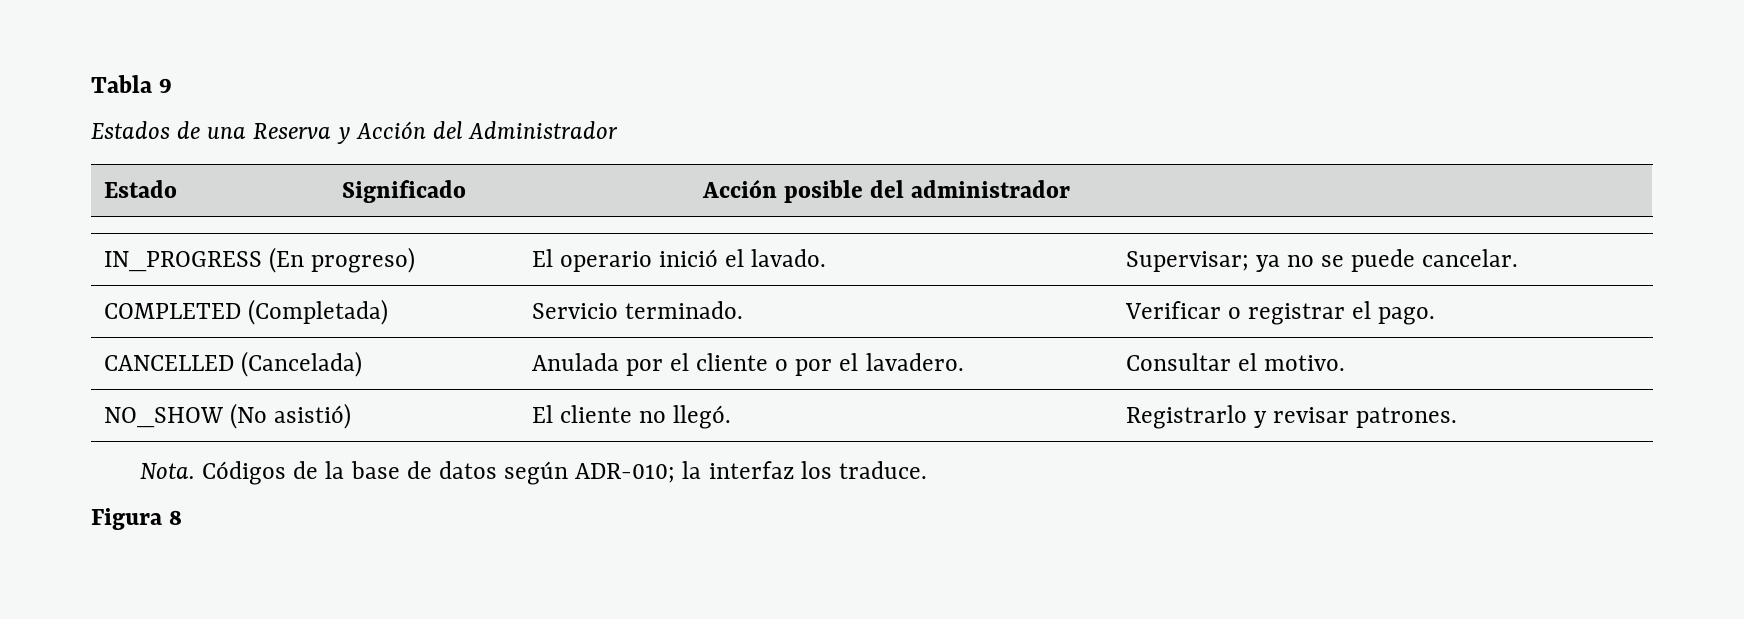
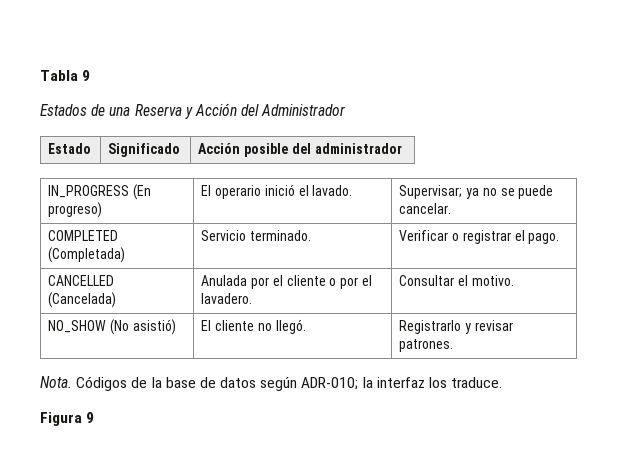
[169,510,183,525] 8 -> [86,412,95,423] 9

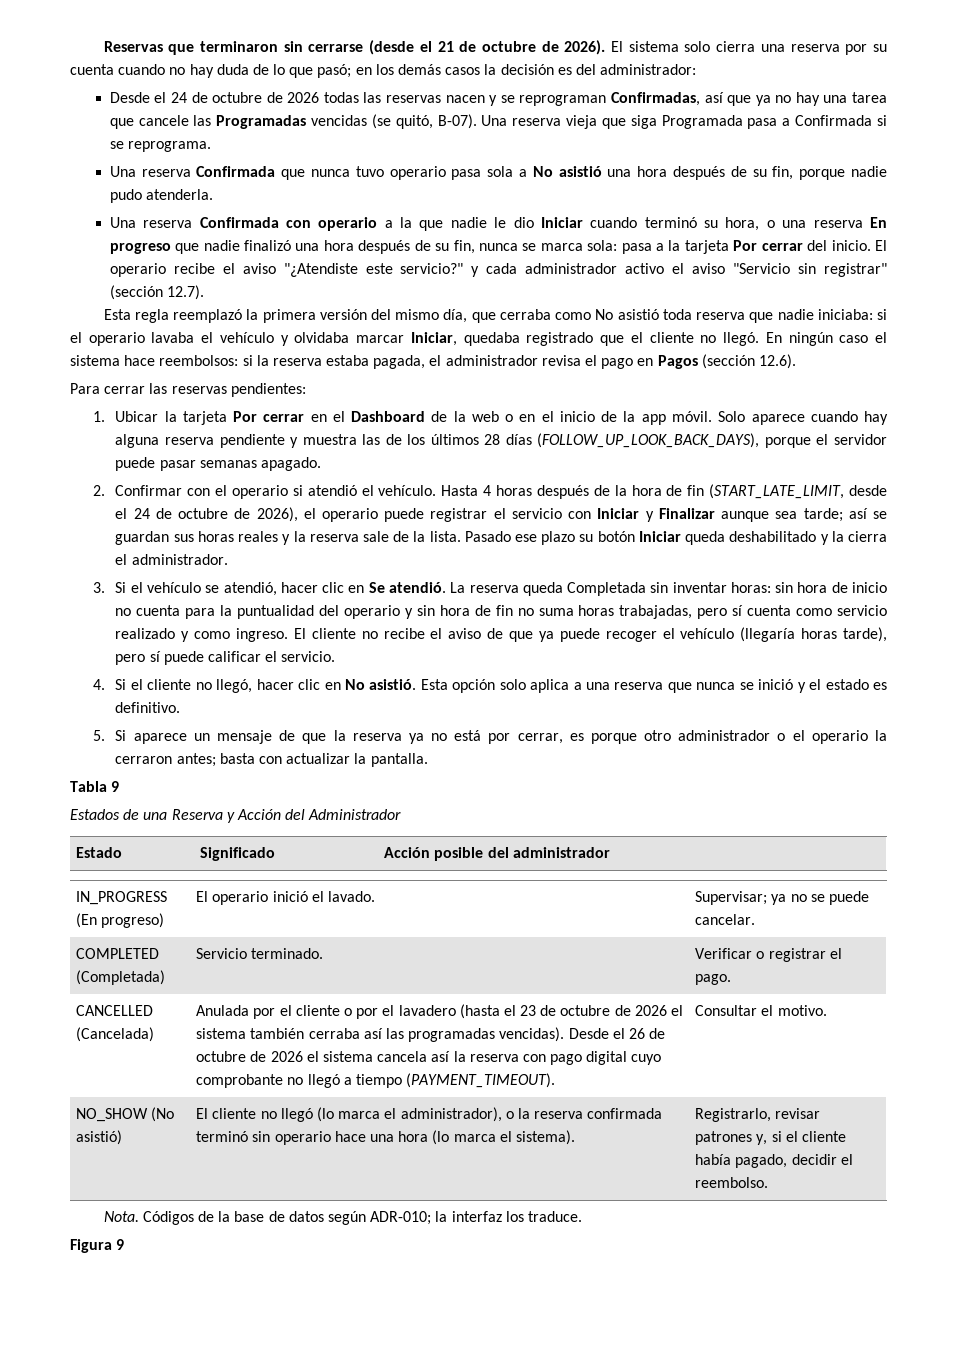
(40, 75) none -> [103,40,888,55] [70,64,697,78] [109,92,888,106] [109,114,887,129] [109,141,211,152] [109,166,888,180] [109,189,213,203] [109,217,887,231] [109,240,887,254] [109,263,888,277] [109,285,204,300] [103,309,887,323] [70,332,887,346] [70,354,796,369] [70,383,306,397] [92,411,888,425] [115,433,888,448] [115,457,321,471] [92,484,887,499] [115,507,887,522] [115,531,887,545] [115,554,228,565] [92,582,887,596] [115,605,887,619] [115,627,887,642] [115,651,336,665] [92,679,887,693] [115,702,181,713] [92,730,888,744] [115,753,428,767] Reservas que terminaron sin cerrarse (desde el 21 de octubre de 2026). El sistema solo cierra una reserva por su cuenta cuando no hay duda de lo que pasó; en los demás casos la decisión es del administrador: // Desde el 24 de octubre de 2026 todas las reservas nacen y se reprograman Confirmadas, así que ya no hay una tarea que cancele las Programadas vencidas (se quitó, B-07). Una reserva vieja que siga Programada pasa a Confirmada si se reprograma. // Una reserva Confirmada que nunca tuvo operario pasa sola a No asistió una hora después de su fin, porque nadie pudo atenderla. // Una reserva Confirmada con operario a la que nadie le dio Iniciar cuando terminó su hora, o una reserva En progreso que nadie finalizó una hora después de su fin, nunca se marca sola: pasa a la tarjeta Por cerrar del inicio. El operario recibe el aviso "¿Atendiste este servicio?" y cada administrador activo el aviso "Servicio sin registrar" (sección 12.7). // Esta regla reemplazó la primera versión del mismo día, que cerraba como No asistió toda reserva que nadie iniciaba: si el operario lavaba el vehículo y olvidaba marcar Iniciar, quedaba registrado que el cliente no llegó. En ningún caso el sistema hace reembolsos: si la reserva estaba pagada, el administrador revisa el pago en Pagos (sección 12.6). // Para cerrar las reservas pendientes: // 1. Ubicar la tarjeta Por cerrar en el Dashboard de la web o en el inicio de la app móvil. Solo aparece cuando hay alguna reserva pendiente y muestra las de los últimos 28 días (FOLLOW_UP_LOOK_BACK_DAYS), porque el servidor puede pasar semanas apagado. // 2. Confirmar con el operario si atendió el vehículo. Hasta 4 horas después de la hora de fin (START_LATE_LIMIT, desde el 24 de octubre de 2026), el operario puede registrar el servicio con Iniciar y Finalizar aunque sea tarde; así se guardan sus horas reales y la reserva sale de la lista. Pasado ese plazo su botón Iniciar queda deshabilitado y la cierra el administrador. // 3. Si el vehículo se atendió, hacer clic en Se atendió. La reserva queda Completada sin inventar horas: sin hora de inicio no cuenta para la puntualidad del operario y sin hora de fin no suma horas trabajadas, pero sí cuenta como servicio realizado y como ingreso. El cliente no recibe el aviso de que ya puede recoger el vehículo (llegaría horas tarde), pero sí puede calificar el servicio. // 4. Si el cliente no llegó, hacer clic en No asistió. Esta opción solo aplica a una reserva que nunca se inició y el estado es definitivo. // 5. Si aparece un mensaje de que la reserva ya no está por cerrar, es porque otro administrador o el operario la cerraron antes; basta con actualizar la pantalla. //
[201,293,253,304] lavadero. -> [398,1004,683,1019] [196,1027,666,1042] [196,1051,662,1065] [196,1073,556,1088] lavadero (hasta el 23 de octubre de 2026 el sistema también cerraba así las programadas vencidas). Desde el 26 de octubre de 2026 el sistema cancela así la reserva con pago digital cuyo comprobante no llegó a tiempo (PAYMENT_TIMEOUT).
[275,319,306,334] [399,320,513,334] [399,339,454,352] llegó. | Registrarlo y revisar patrones. -> [280,1107,663,1122] [196,1130,575,1145] [695,1108,821,1122] [695,1131,846,1145] [695,1154,853,1168] [695,1177,769,1188] llegó (lo marca el administrador), o la reserva confirmada terminó sin operario hace una hora (lo marca el sistema). | Registrarlo, revisar patrones y, si el cliente había pagado, decidir el reembolso.

